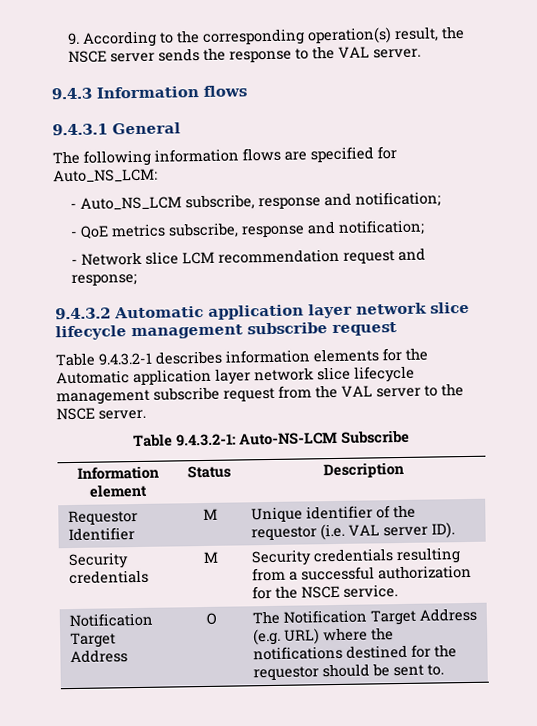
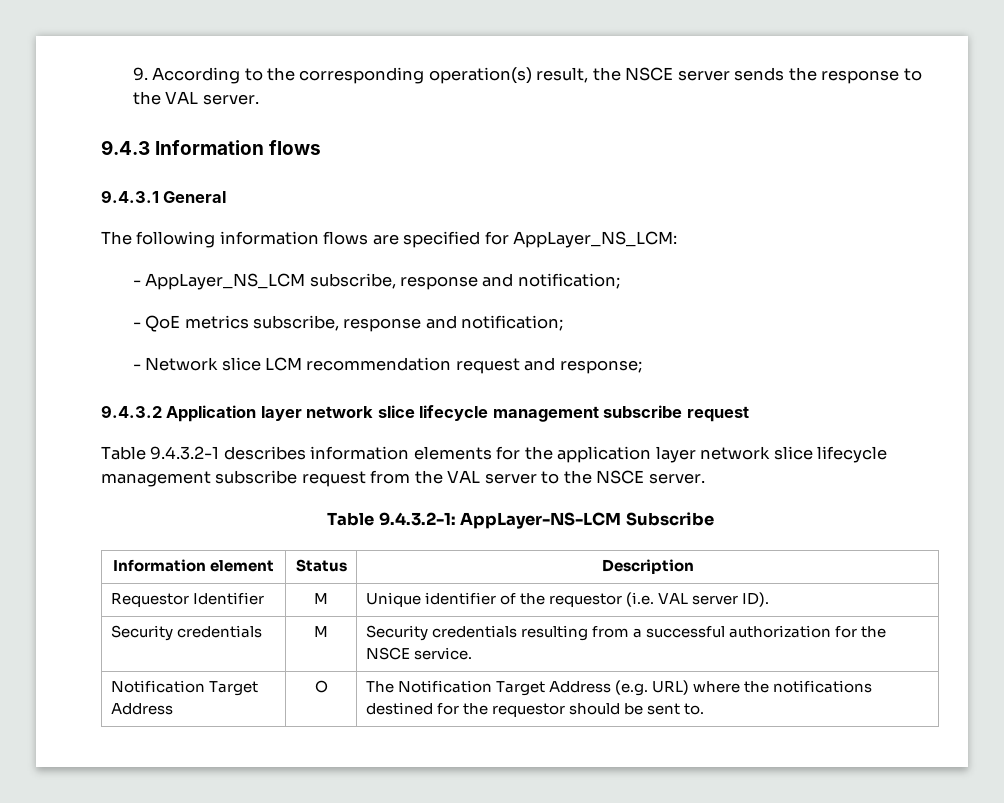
[53,168,158,184] [70,196,183,211] Auto_NS_LCM: // - Auto_NS_LCM -> [513,231,678,248] [132,273,306,290] AppLayer_NS_LCM: // - AppLayer_NS_LCM
[114,304,304,320] Automatic application -> [166,405,257,422] Application
[56,370,130,385] Automatic -> (553, 453) none
[239,431,338,446] Auto-NS-LCM -> [460,512,622,529] AppLayer-NS-LCM

